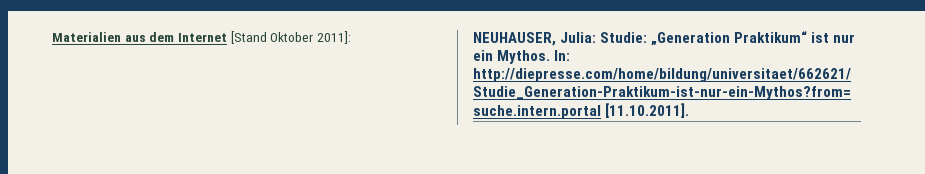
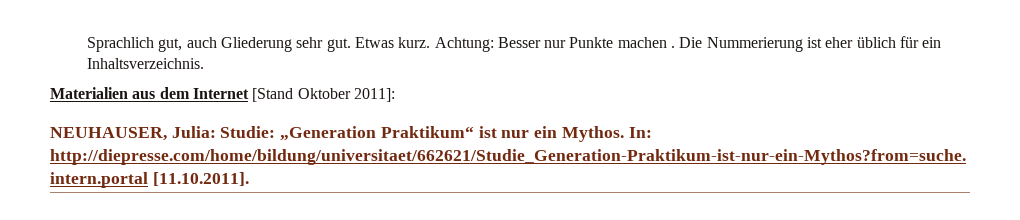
(52, 37) none -> [86,36,942,52] [86,58,204,69] Sprachlich gut, auch Gliederung sehr gut. Etwas kurz. Achtung: Besser nur Punkte machen . Die Nummerierung ist eher üblich für ein Inhaltsverzeichnis. //

